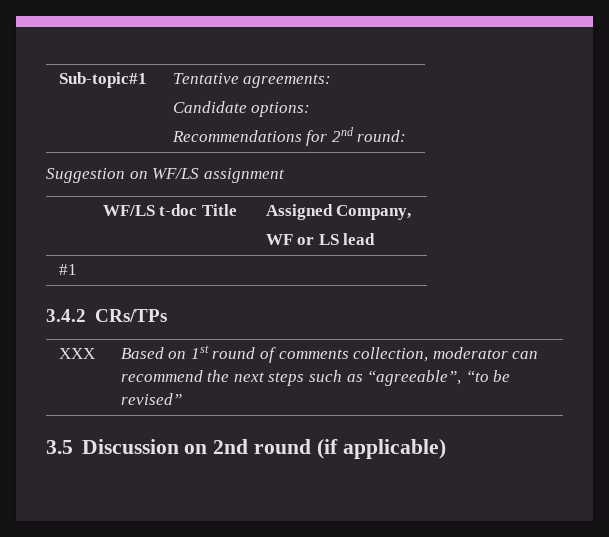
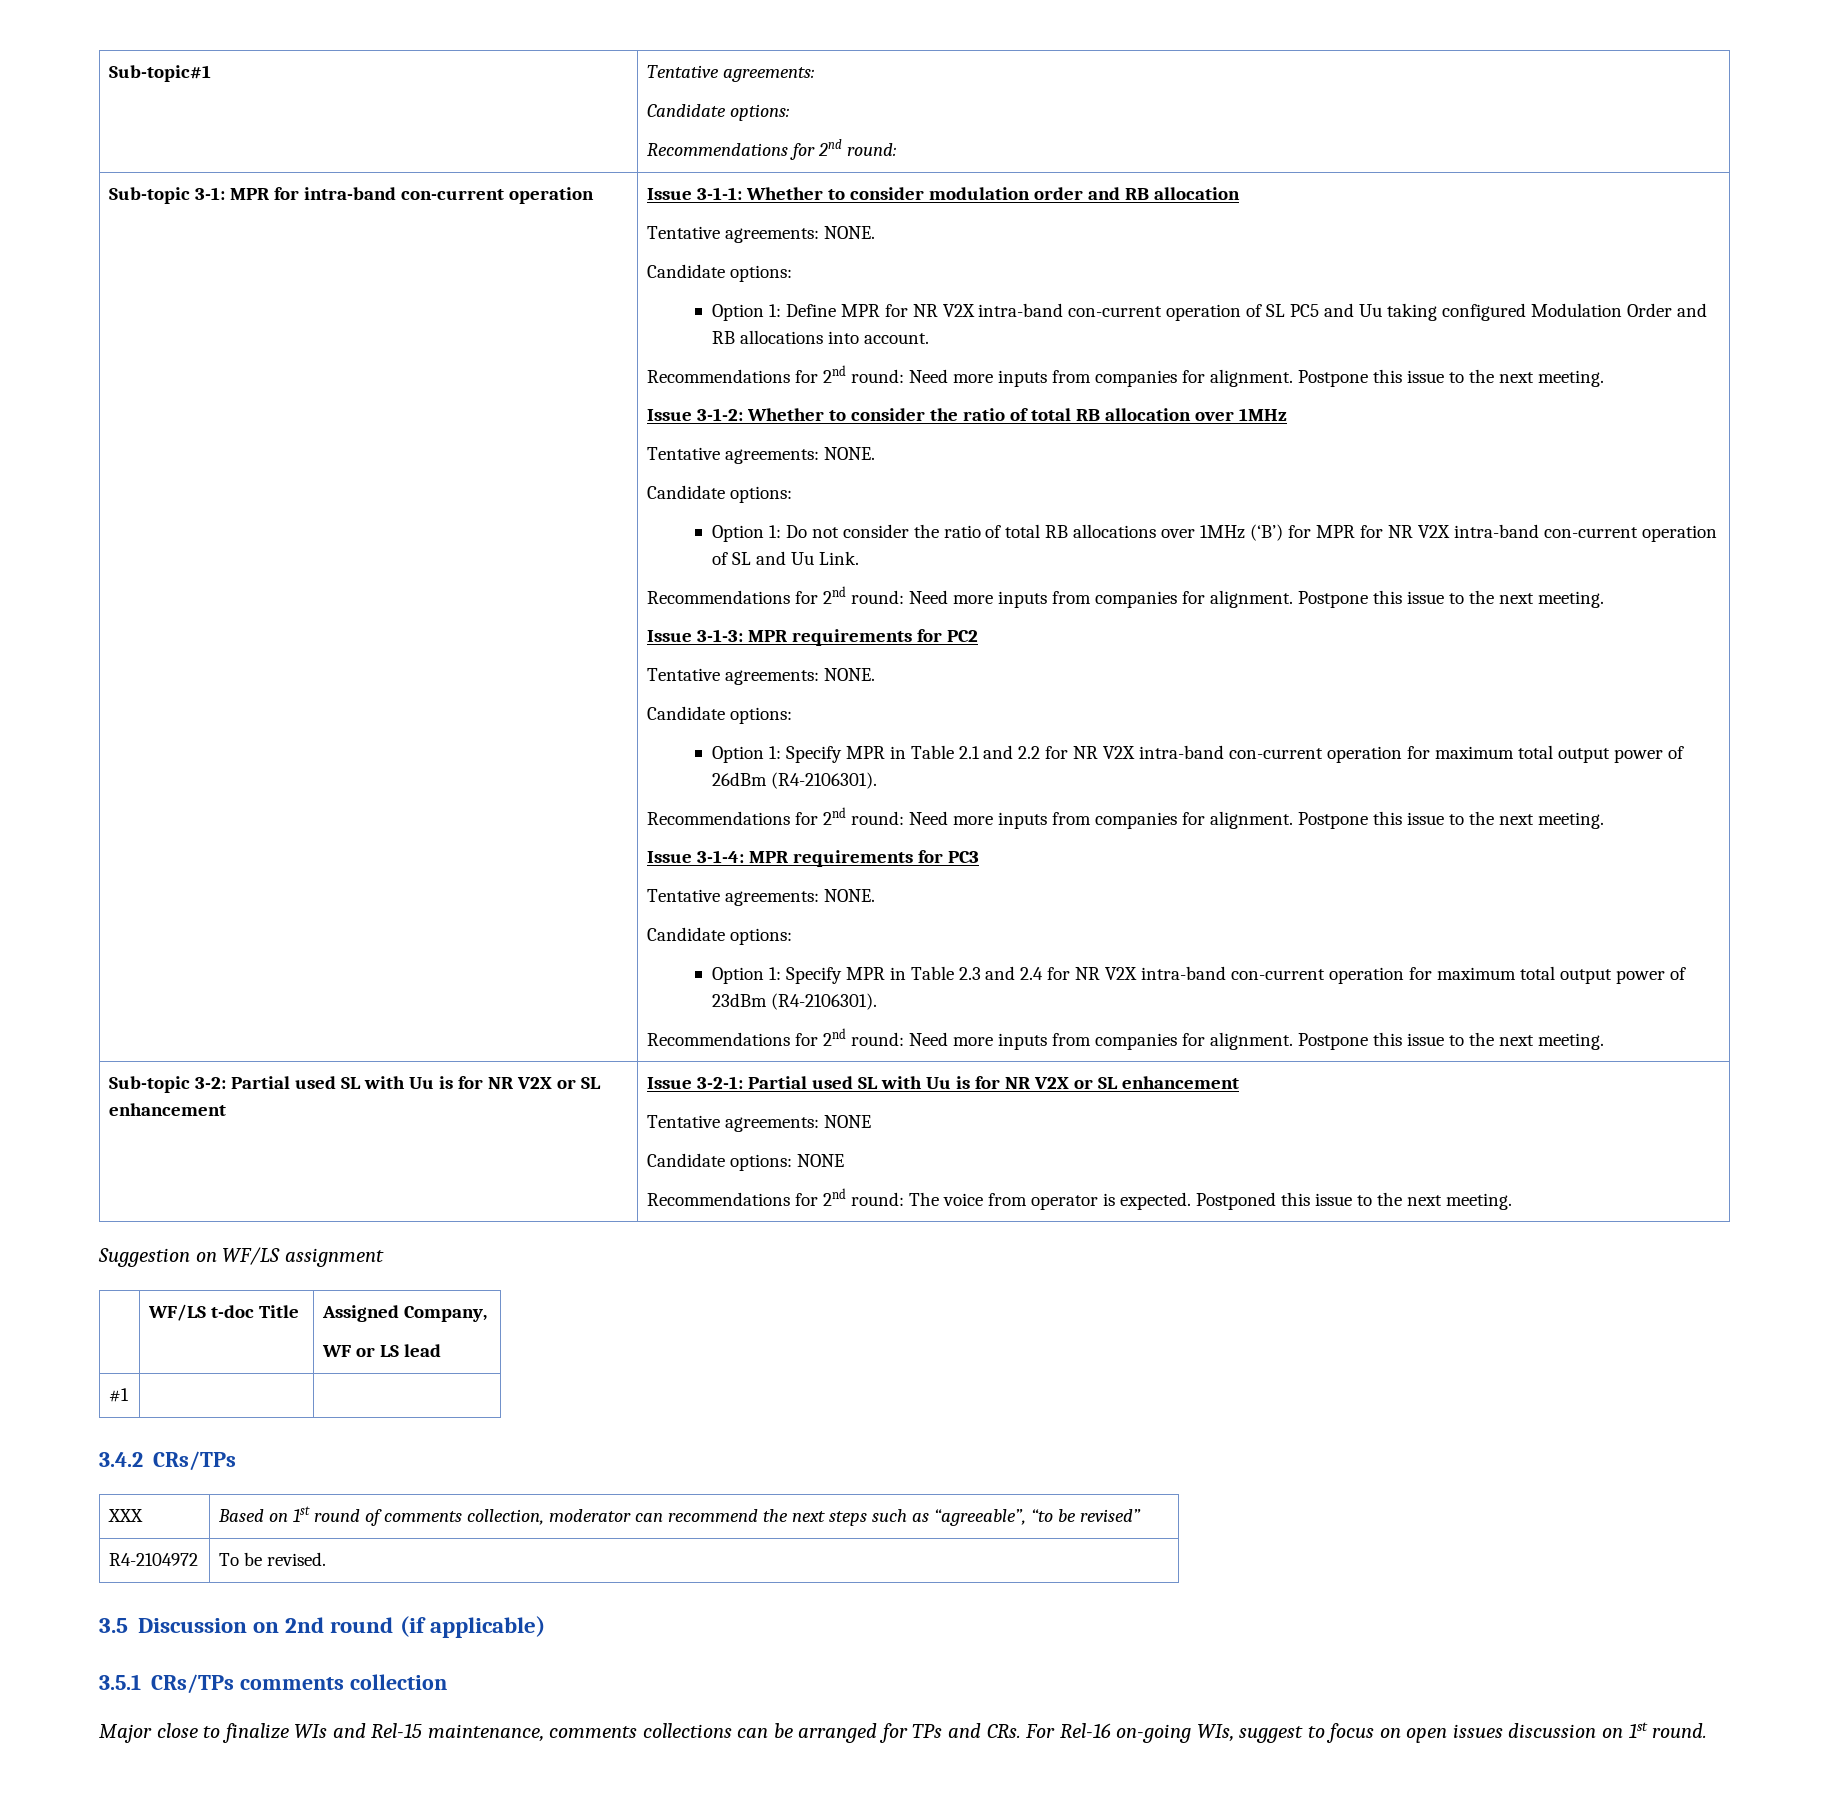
(407, 136) none -> [109,187,595,204] [647,187,1241,200] [647,226,876,243] [647,264,793,282] [711,303,1708,321] [711,330,929,344] [647,365,1605,387] [647,408,1288,421] [647,447,876,464] [647,485,793,503] [711,524,1718,542] [711,551,859,565] [647,586,1605,608] [647,629,979,646] [647,668,876,685] [647,706,793,724] [711,745,1685,763] [711,772,877,789] [647,807,1605,829] [647,850,980,867] [647,889,876,906] [647,927,793,945] [711,966,1687,984] [711,993,877,1010] [647,1028,1605,1050] [109,1076,602,1093] [109,1103,227,1116] [647,1076,1240,1089] [647,1115,872,1132] [647,1153,845,1171] [647,1188,1513,1210] // Sub-topic 3-1: MPR for intra-band con-current operation | Issue 3-1-1: Whether to consider modulation order and RB allocation // Tentative agreements: NONE. // Candidate options: // Option 1: Define MPR for NR V2X intra-band con-current operation of SL PC5 and Uu taking configured Modulation Order and RB allocations into account. // Recommendations for 2nd round: Need more inputs from companies for alignment. Postpone this issue to the next meeting. // Issue 3-1-2: Whether to consider the ratio of total RB allocation over 1MHz // Tentative agreements: NONE. // Candidate options: // Option 1: Do not consider the ratio of total RB allocations over 1MHz (‘B’) for MPR for NR V2X intra-band con-current operation of SL and Uu Link. // Recommendations for 2nd round: Need more inputs from companies for alignment. Postpone this issue to the next meeting. // Issue 3-1-3: MPR requirements for PC2 // Tentative agreements: NONE. // Candidate options: // Option 1: Specify MPR in Table 2.1 and 2.2 for NR V2X intra-band con-current operation for maximum total output power of 26dBm (R4-2106301). // Recommendations for 2nd round: Need more inputs from companies for alignment. Postpone this issue to the next meeting. // Issue 3-1-4: MPR requirements for PC3 // Tentative agreements: NONE. // Candidate options: // Option 1: Specify MPR in Table 2.3 and 2.4 for NR V2X intra-band con-current operation for maximum total output power of 23dBm (R4-2106301). // Recommendations for 2nd round: Need more inputs from companies for alignment. Postpone this issue to the next meeting. // Sub-topic 3-2: Partial used SL with Uu is for NR V2X or SL enhancement | Issue 3-2-1: Partial used SL with Uu is for NR V2X or SL enhancement // Tentative agreements: NONE // Candidate options: NONE // Recommendations for 2nd round: The voice from operator is expected. Postponed this issue to the next meeting.
(182, 399) none -> [109,1553,199,1566] [219,1552,327,1566] // R4-2104972 | To be revised.
(446, 449) none -> [99,1674,447,1694] [99,1722,1708,1743] // 3.5.1 CRs/TPs comments collection // Major close to finalize WIs and Rel-15 maintenance, comments collections can be arranged for TPs and CRs. For Rel-16 on-going WIs, suggest to focus on open issues discussion on 1st round.

